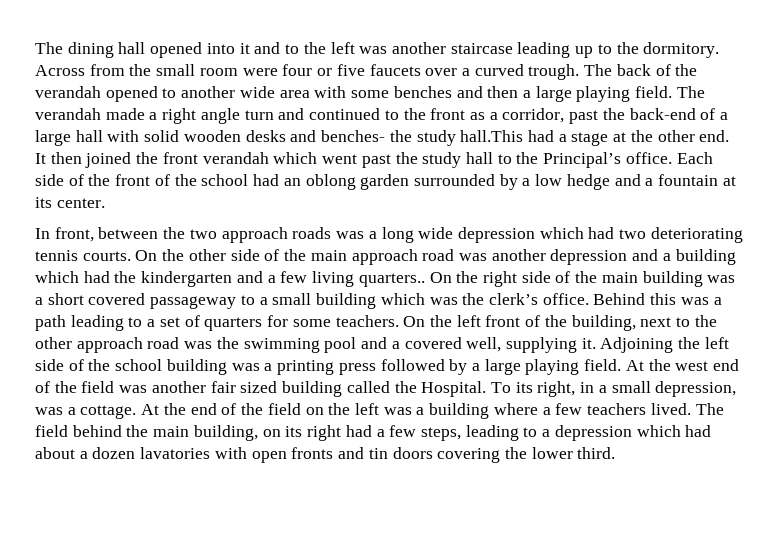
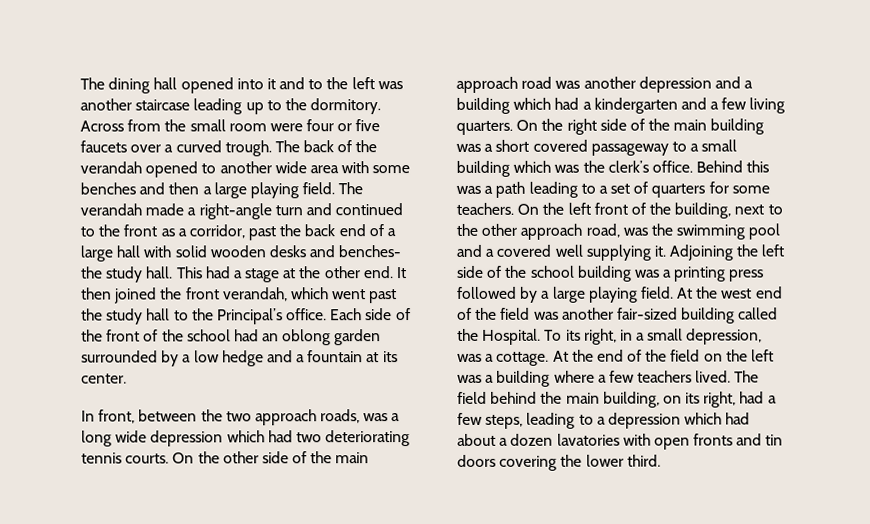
[162,108,240,124] right angle -> [198,203,272,220] right-angle
[629,108,696,120] back-end -> [304,224,366,237] back end
[460,130,524,142] hall.This -> [146,266,203,279] hall. This
[202,152,269,164] verandah -> [222,287,288,302] verandah,
[292,227,332,239] roads -> [320,409,361,424] roads,
[114,271,137,283] the -> [582,101,592,110] a
[358,273,425,287] quarters.. -> [456,120,513,135] quarters.
[147,337,180,349] road -> [585,223,620,238] road,
[466,337,502,352] well, -> [554,244,583,257] well
[210,381,278,393] fair sized -> [616,307,678,320] fair-sized
[307,425,342,441] right -> [703,391,737,408] right,

